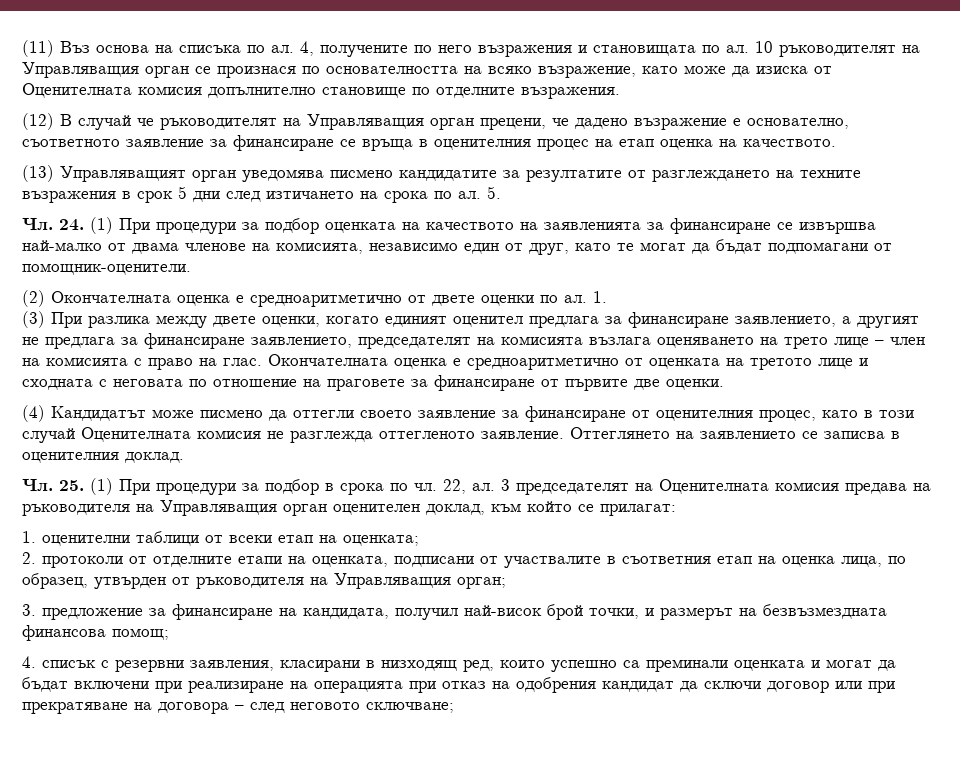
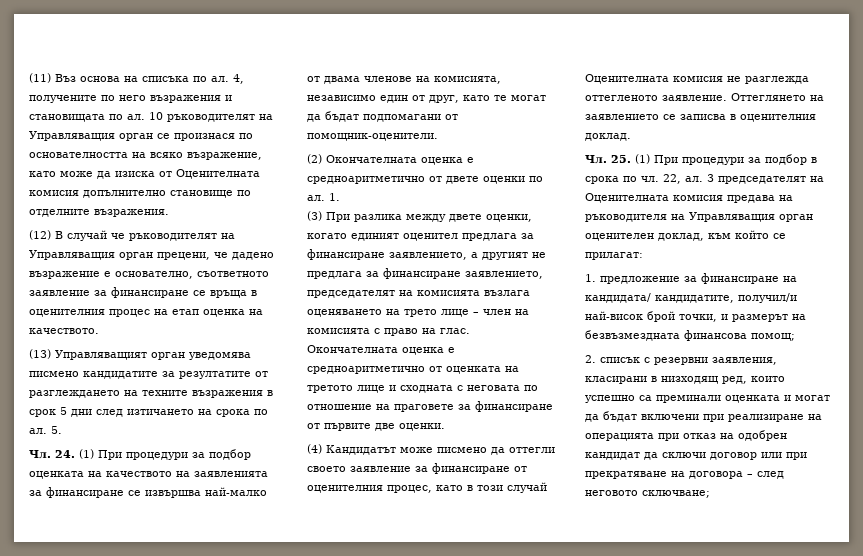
[42,531,419,546] [22,552,906,568] [22,573,506,589] [22,604,36,616] оценителни таблици от всеки етап на оценката; // 2. протоколи от отделните етапи на оценката, подписани от участвалите в съответния етап на оценка лица, по образец, утвърден от ръководителя на Управляващия орган; // 3. -> (596, 278) none
[303,608,458,620] кандидата, получил -> [585,293,797,303] кандидата/ кандидатите, получил/и
[22,656,36,668] 4. -> [585,355,596,363] 2.
[516,677,596,693] одобрения -> [738,430,787,441] одобрен

